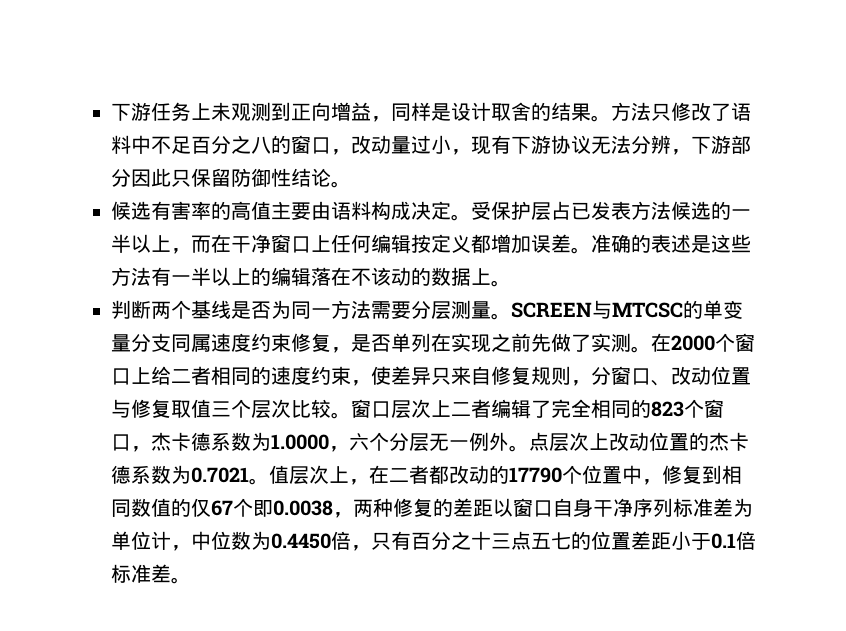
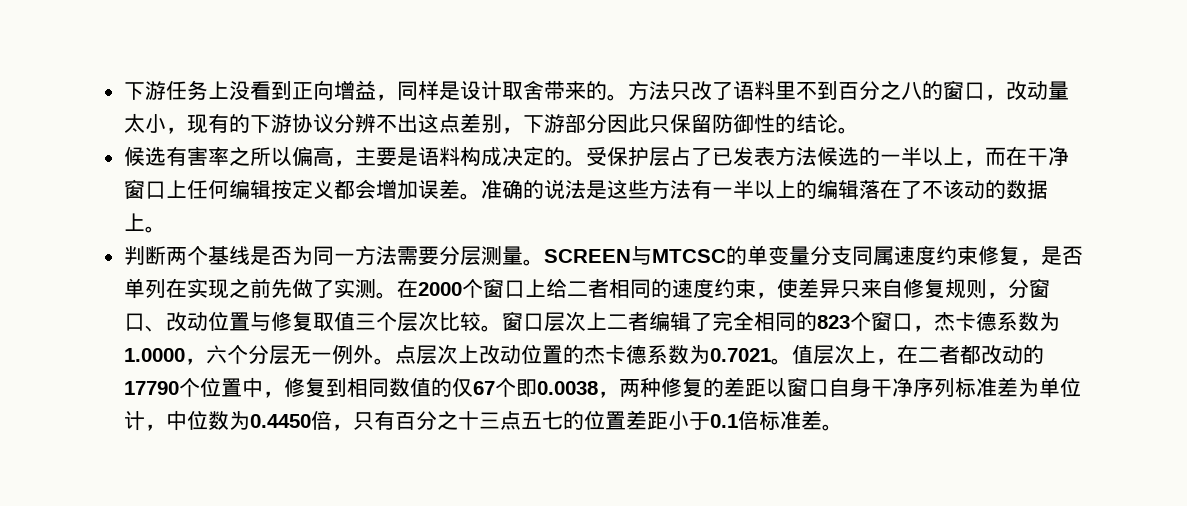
[211,102,271,121] 未观测 -> [228,81,271,100] 没看
[531,102,591,121] 的结果 -> [543,80,607,101] 带来的
[671,102,691,121] 修 -> (691, 91) none
[131,135,191,154] 中不足 -> [774,81,838,100] 里不到
[411,135,431,154] 过 -> [123,113,145,133] 太
(511, 144) none -> [228,114,250,133] 的
[591,135,671,154] 无法分辨 -> [333,113,502,133] 分辨不出这点差别
(291, 177) none -> [774,114,796,133] 的
[211,201,331,220] 的高值主要由 -> [228,146,418,167] 之所以偏高，主要是
(451, 210) none -> [543,147,565,166] 的
(571, 210) none -> [690,148,712,166] 了
(491, 243) none -> [354,179,376,199] 会
[651,234,691,253] 表述 -> [543,179,586,199] 说法
(351, 276) none -> [900,181,922,199] 了

